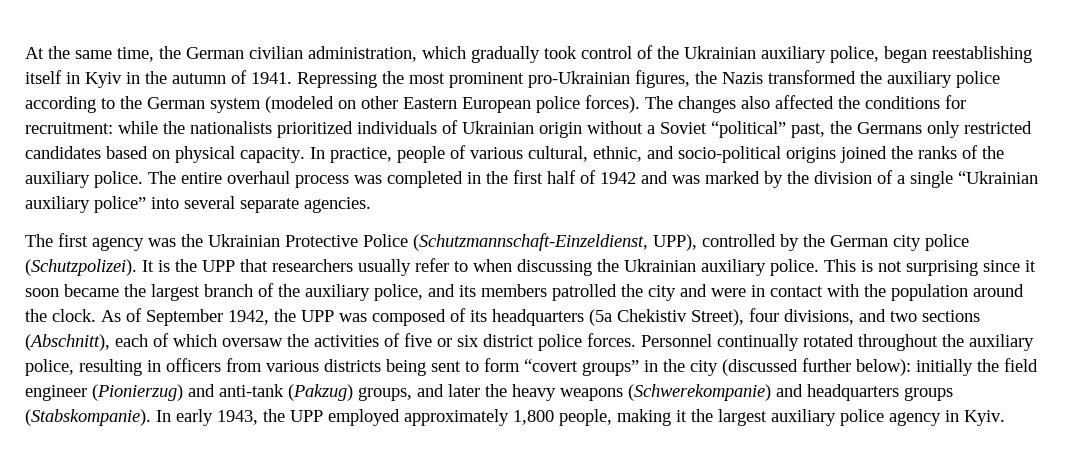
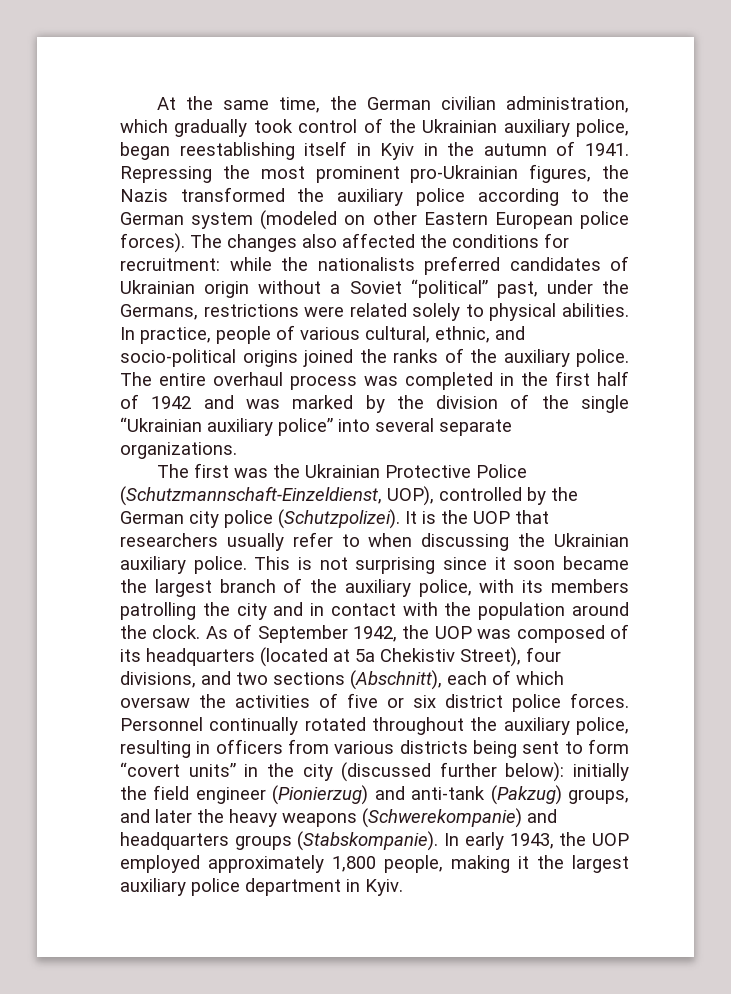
[277,121,437,138] prioritized individuals -> [424,256,601,275] preferred candidates
[830,121,1032,138] [25,146,305,163] the Germans only restricted candidates based on physical capacity. -> [546,280,629,294] [120,303,629,321] under the Germans, restrictions were related solely to physical abilities.
[897,175,905,184] a -> [541,395,569,409] the
[304,197,371,213] agencies. -> [120,442,237,459] organizations.
[92,237,144,251] agency -> (229, 470) none
[653,234,697,251] UPP), -> [387,486,434,506] UOP),
[202,260,235,272] UPP -> [473,511,510,524] UOP
[428,284,455,297] and -> [479,579,515,593] with
[552,284,617,301] patrolled -> [120,602,196,620] patrolling
[711,288,746,297] were -> (304, 609) none
[301,310,334,322] UPP -> [434,626,472,639] UOP
[589,309,612,326] (5a -> [260,647,375,667] (located at 5a
[582,360,639,376] groups” -> [188,763,236,777] units”
[290,410,323,422] UPP -> [592,833,629,846] UOP
[889,412,941,426] agency -> [245,878,341,896] department

